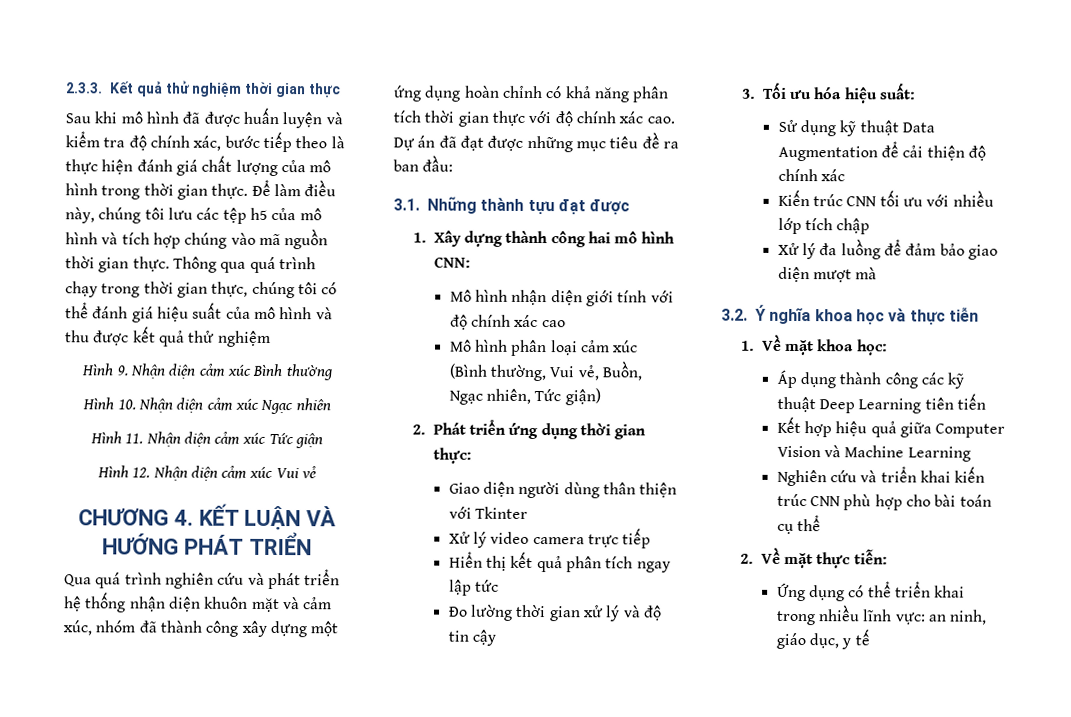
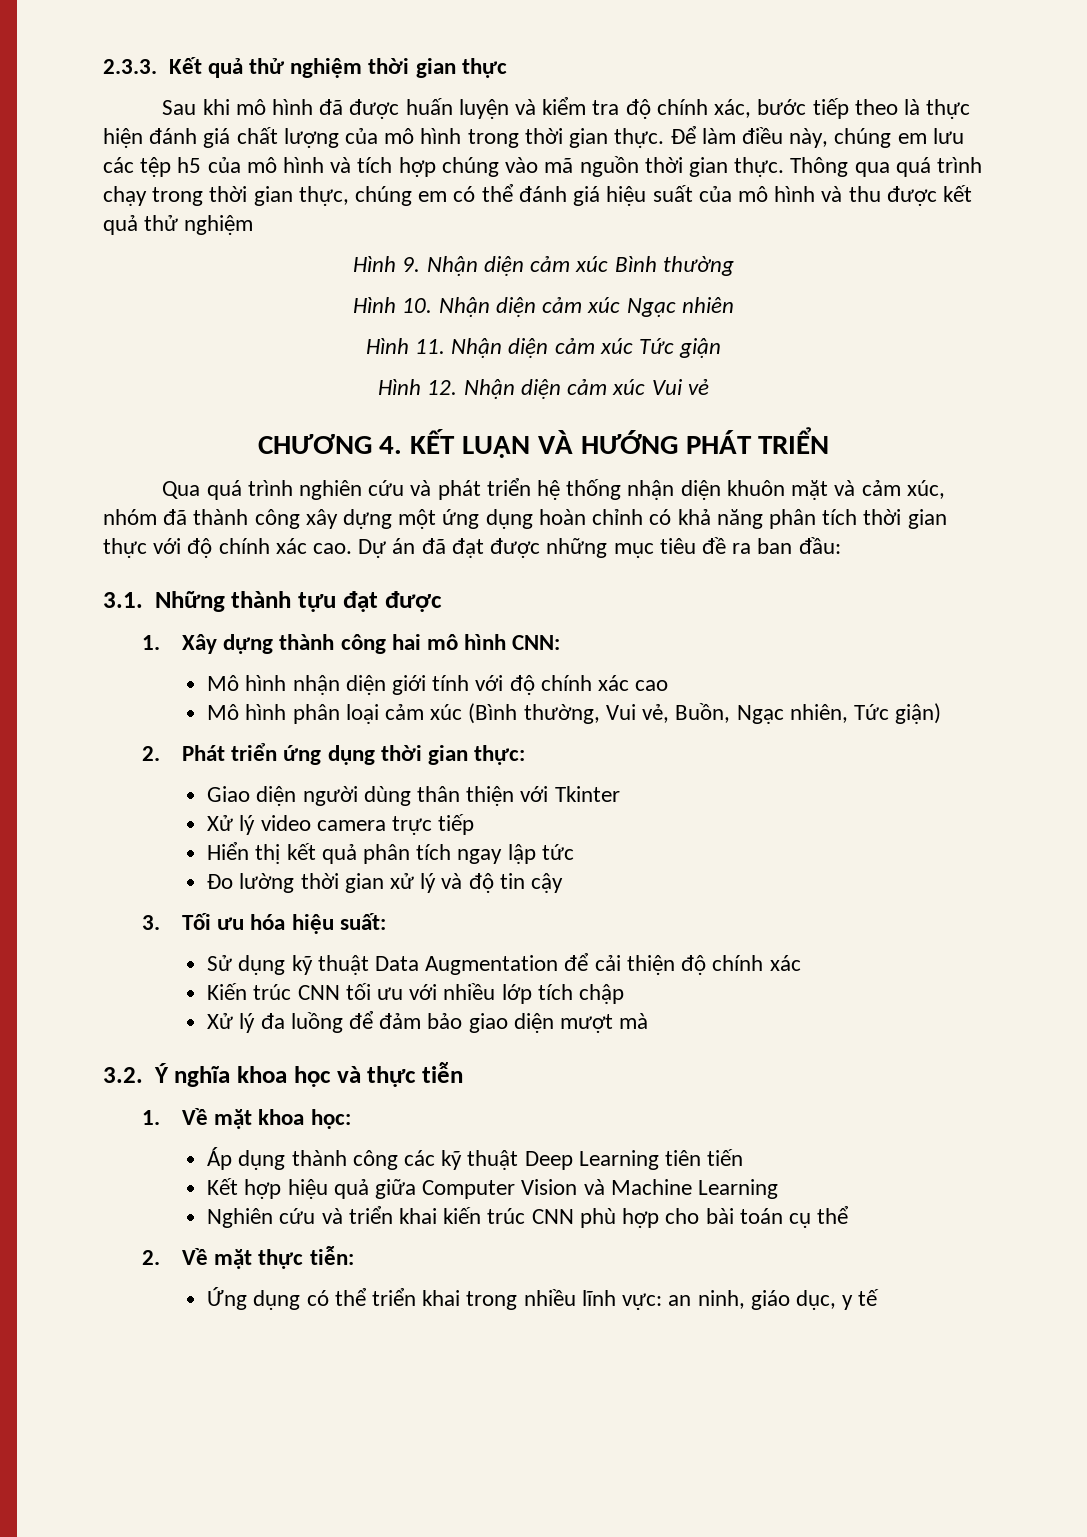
[144,207,165,220] tôi -> [897,133,927,144] em
[297,282,318,295] tôi -> [418,191,448,202] em

